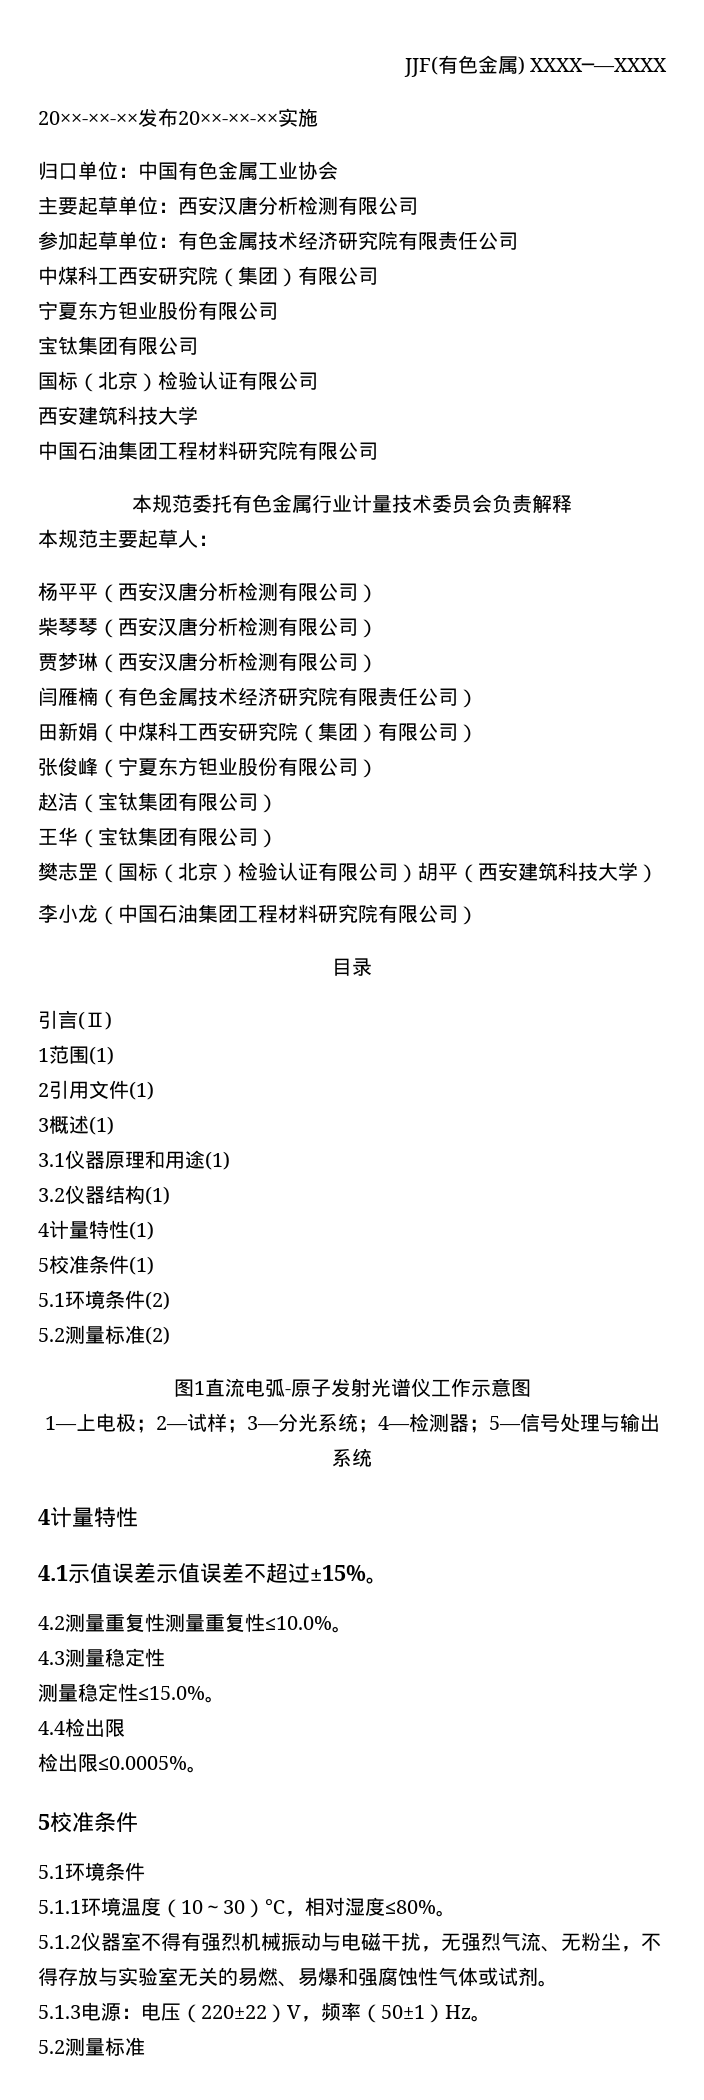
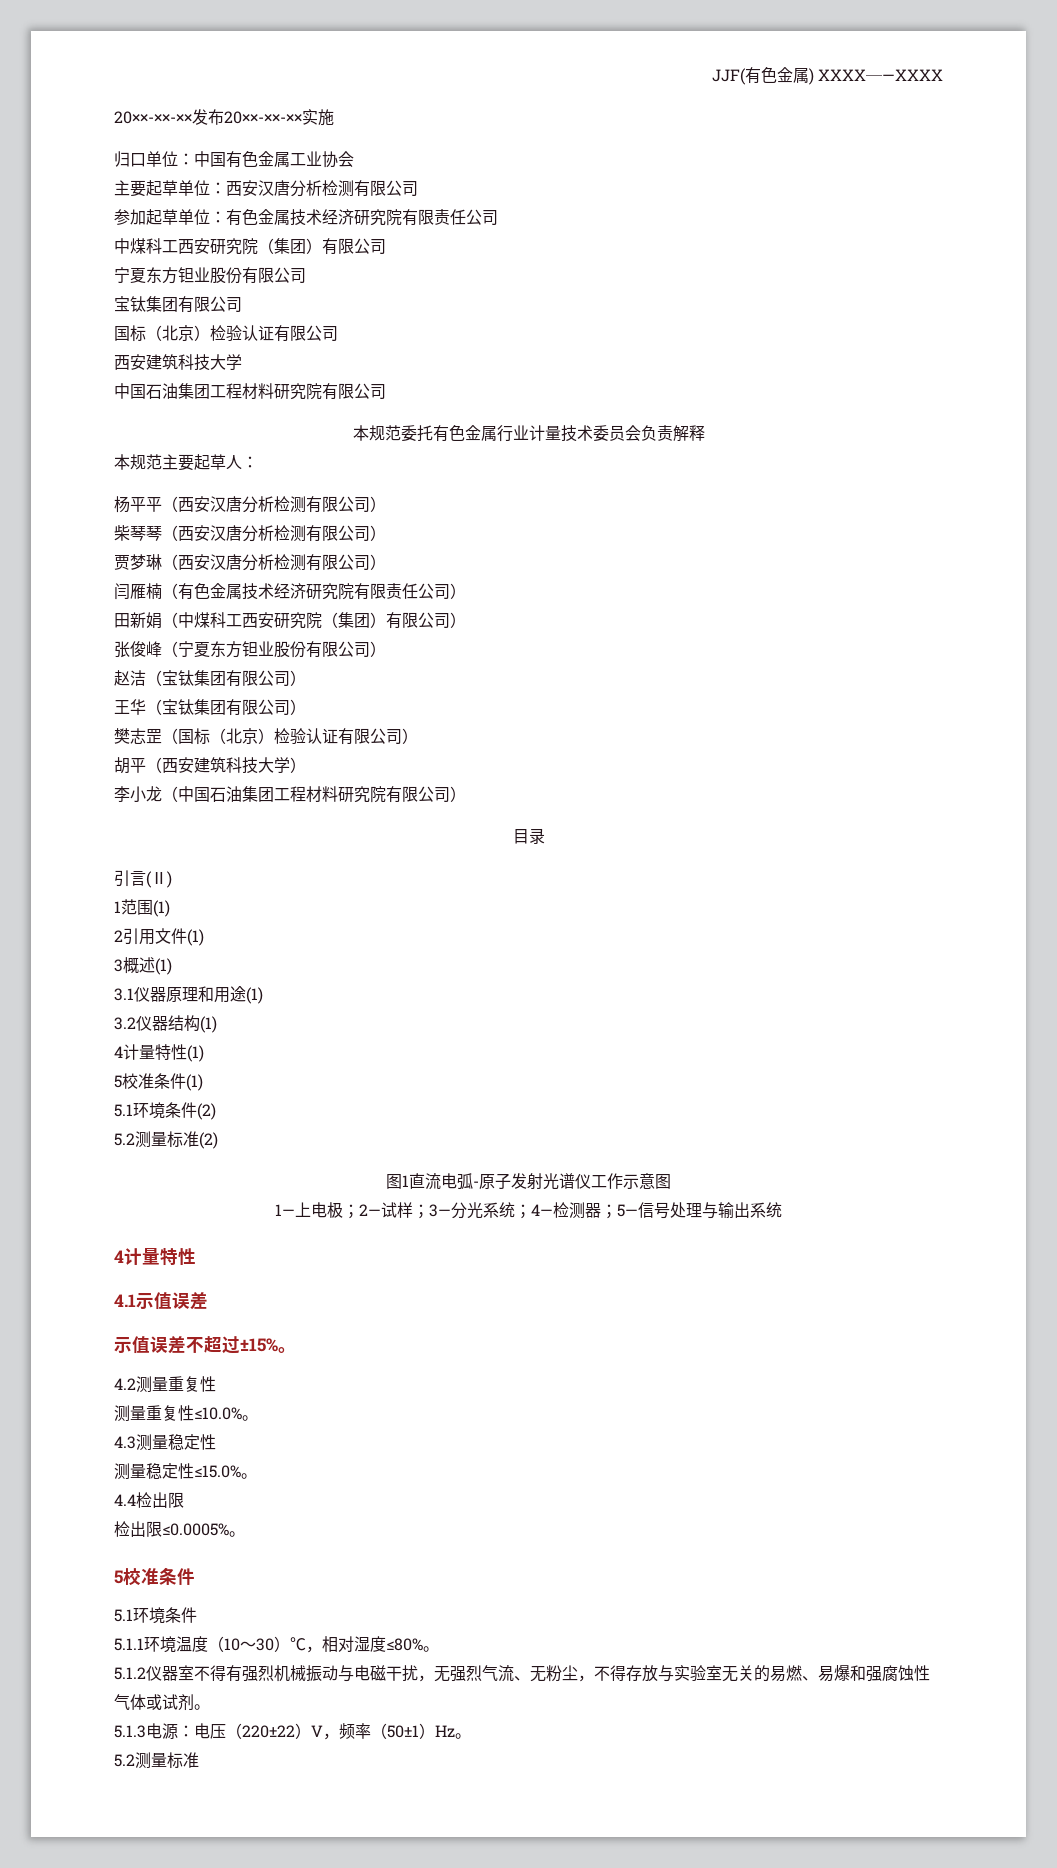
(418, 873) none -> (418, 736) //
(156, 1572) none -> (208, 1301) //
(165, 1622) none -> (216, 1384) //

